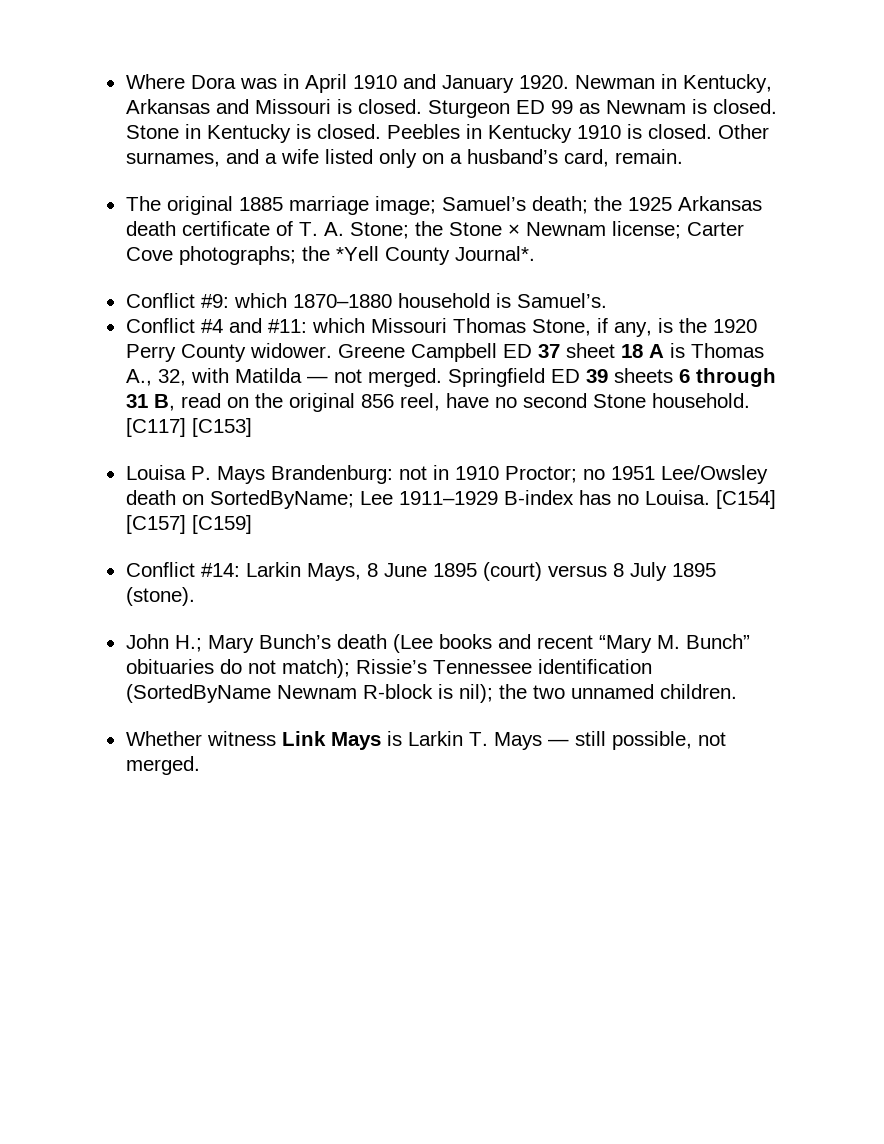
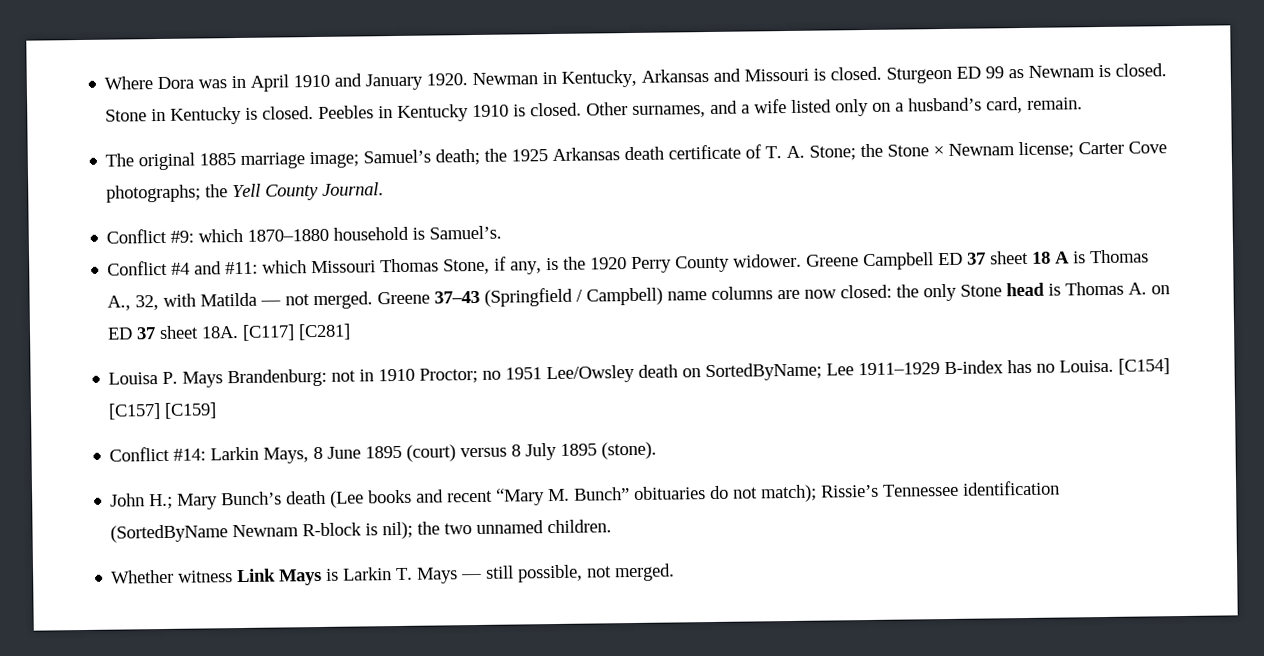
[335,246,535,265] *Yell County Journal*. -> [232,182,385,201] Yell County Journal.
[447,368,776,387] [125,393,750,412] [125,418,252,437] Springfield ED 39 sheets 6 through 31 B, read on the original 856 reel, have no second Stone household. [C117] [C153] -> [377,281,1171,307] [107,323,352,341] Greene 37–43 (Springfield / Campbell) name columns are now closed: the only Stone head is Thomas A. on ED 37 sheet 18A. [C117] [C281]

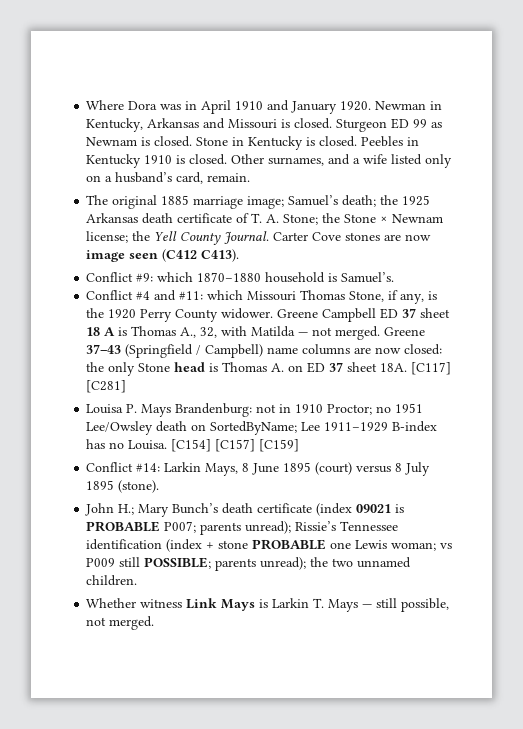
[1078,141,1168,155] [106,184,202,203] Carter Cove photographs; -> (129, 237) none
(385, 189) none -> [273,232,432,241] [86,249,240,262] Carter Cove stones are now image seen (C412 C413).
[330,480,1061,508] [110,521,414,543] (Lee books and recent “Mary M. Bunch” obituaries do not match); Rissie’s Tennessee identification (SortedByName Newnam R-block is nil); -> [257,503,405,516] [86,521,399,535] [86,539,453,552] [86,557,307,571] certificate (index 09021 is PROBABLE P007; parents unread); Rissie’s Tennessee identification (index + stone PROBABLE one Lewis woman; vs P009 still POSSIBLE; parents unread);

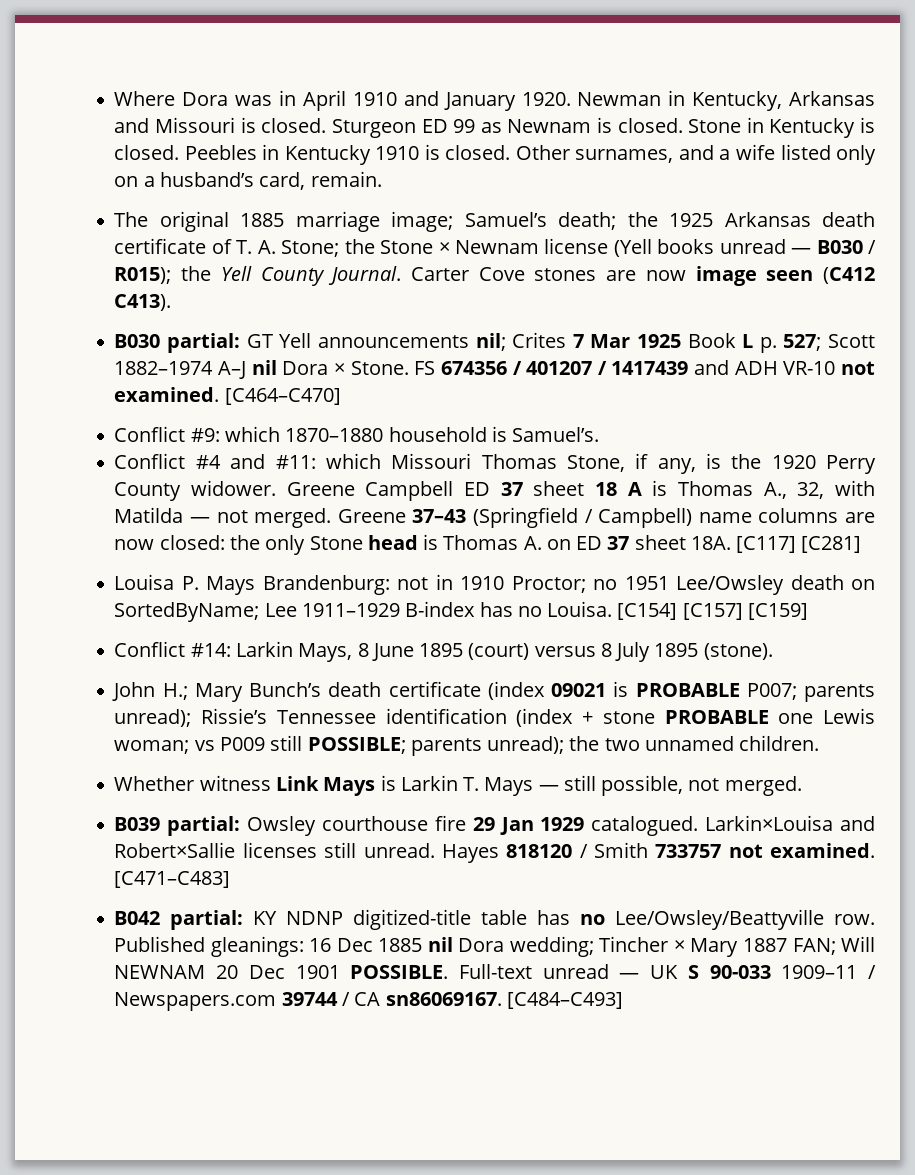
[86,231,129,243] license; -> [544,238,876,257] [114,267,172,284] license (Yell books unread — B030 / R015);
(240, 255) none -> [114,332,875,353] [114,360,875,379] [114,387,341,405] // B030 partial: GT Yell announcements nil; Crites 7 Mar 1925 Book L p. 527; Scott 1882–1974 A–J nil Dora × Stone. FS 674356 / 401207 / 1417439 and ADH VR-10 not examined. [C464–C470]
(155, 623) none -> [114,815,876,836] [114,842,876,863] [114,871,231,888] [114,909,876,930] [114,936,875,957] [114,964,876,979] [114,992,623,1011] // B039 partial: Owsley courthouse fire 29 Jan 1929 catalogued. Larkin×Louisa and Robert×Sallie licenses still unread. Hayes 818120 / Smith 733757 not examined. [C471–C483] // B042 partial: KY NDNP digitized-title table has no Lee/Owsley/Beattyville row. Published gleanings: 16 Dec 1885 nil Dora wedding; Tincher × Mary 1887 FAN; Will NEWNAM 20 Dec 1901 POSSIBLE. Full-text unread — UK S 90-033 1909–11 / Newspapers.com 39744 / CA sn86069167. [C484–C493]

